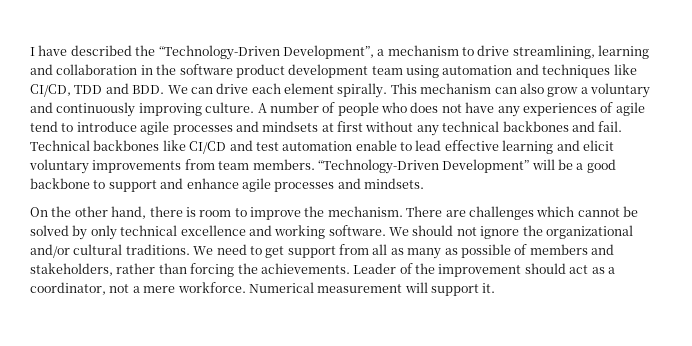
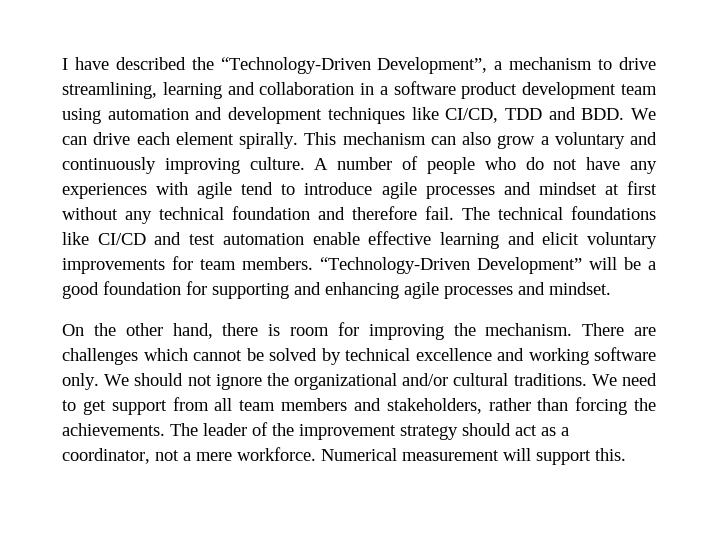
[156,64,177,75] the -> [379,86,388,95] a
(539, 69) none -> [228,107,323,124] development
[410,102,439,113] does -> [525,157,544,170] do
[600,102,614,113] of -> [156,182,189,195] with
[262,121,319,132] mindsets -> [538,182,597,195] mindset
[502,121,623,132] [30,140,160,151] backbones and fail. Technical backbones -> [232,206,656,220] foundation and therefore fail. The technical foundations
[400,140,442,151] to lead -> (360, 238) none
[184,159,215,170] from -> [172,256,193,270] for
[30,178,424,192] backbone to support and enhance agile processes and mindsets. -> [103,281,611,299] foundation for supporting and enhancing agile processes and mindset.
[234,207,301,220] to improve -> [337,322,444,340] for improving
[90,225,117,240] only -> (341, 356) none
[328,225,386,236] software. -> [594,347,656,361] [62,373,99,390] software only.
[390,244,528,259] as many as possible of -> [239,400,276,411] team
[353,263,397,274] Leader -> [170,423,247,436] The leader
(522, 270) none -> [400,425,458,440] strategy
[482,283,496,293] it. -> [595,448,626,461] this.

